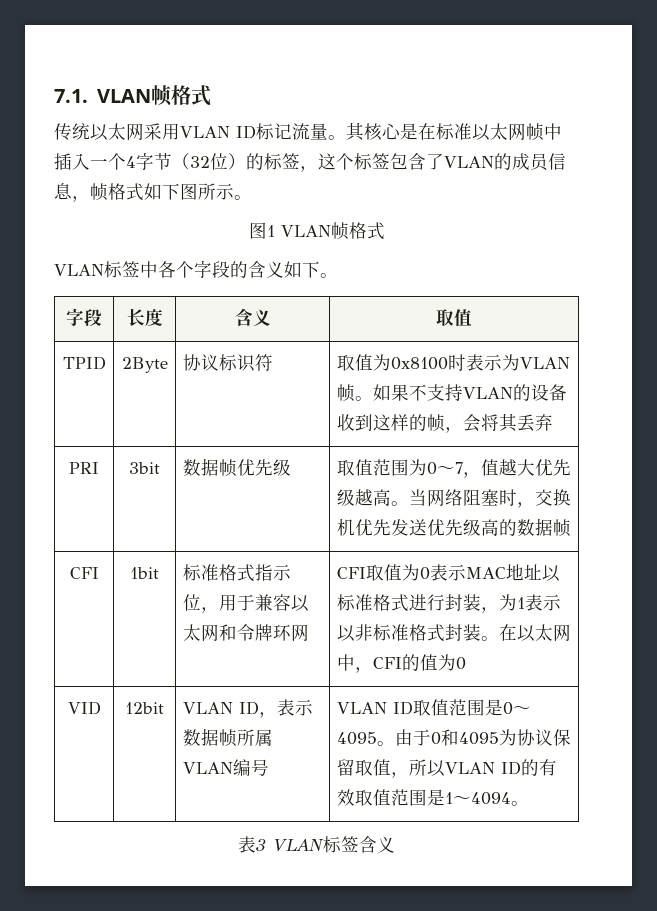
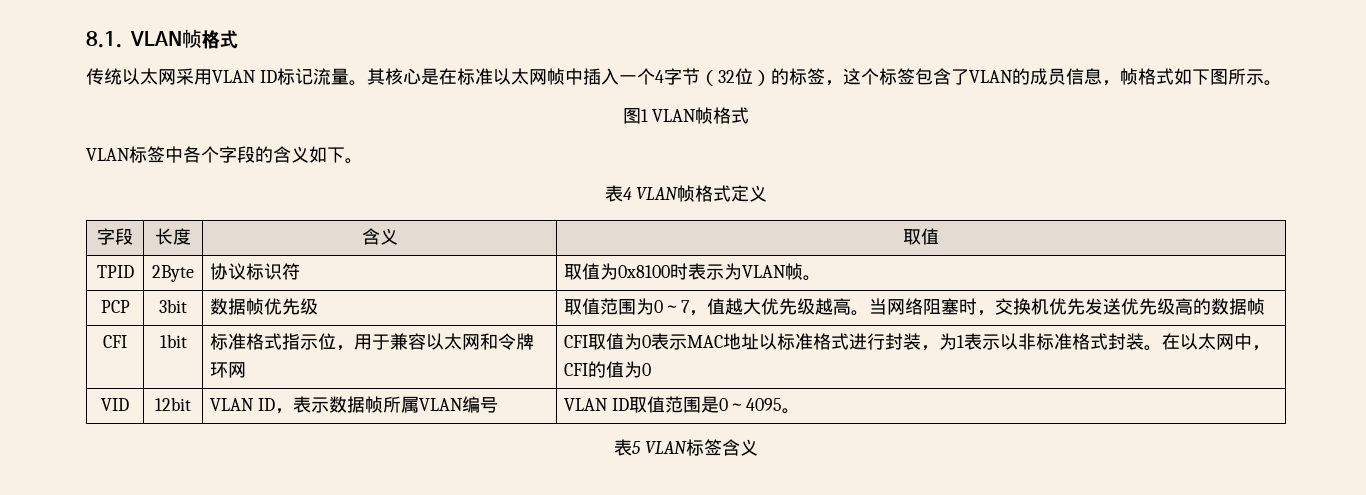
[54,89,88,103] 7.1. -> [86,31,122,48] 8.1.
(338, 275) none -> [604,185,768,202] // 表4 VLAN帧格式定义
[372,384,567,401] [336,413,553,433] [69,462,99,474] 如果不支持VLAN的设备收到这样的帧，会将其丢弃 // PRI -> [100,300,130,313] // PCP
[394,729,571,746] [336,759,557,778] [336,789,529,806] [237,836,266,853] 由于0和4095为协议保留取值，所以VLAN ID的有效取值范围是1～4094。 // 表3 -> [614,439,642,456] // 表5

